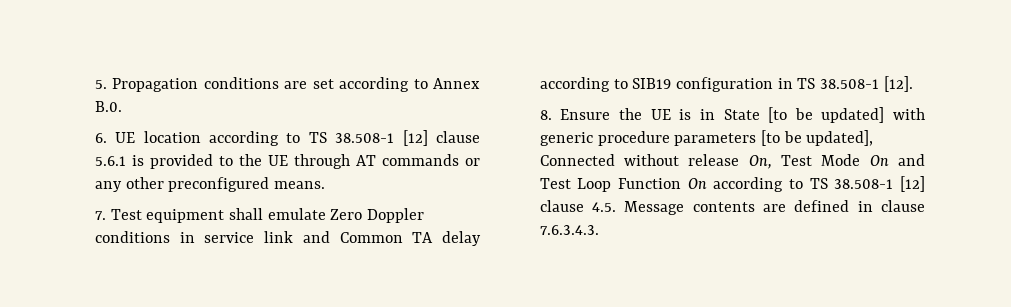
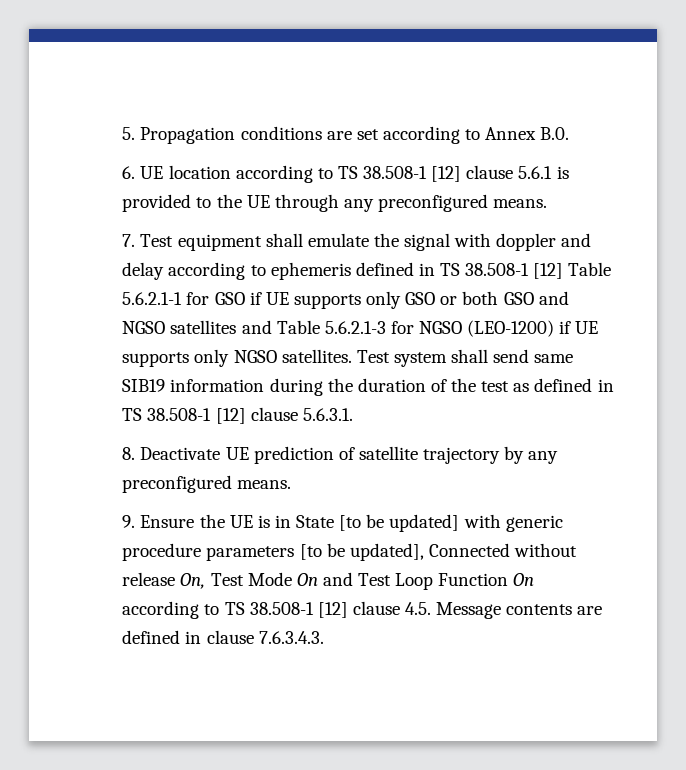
[355,154,481,166] [94,177,164,192] AT commands or any other -> [343,199,374,212] any
[330,208,425,223] [94,231,434,243] Zero Doppler conditions in service link and Common TA -> [373,233,592,251] the signal with doppler and
[632,76,913,92] [539,110,552,120] SIB19 configuration in TS 38.508-1 [12]. // 8. -> [270,262,612,280] [122,291,569,309] [122,320,599,337] [122,349,574,367] [122,378,614,396] [122,407,353,424] [122,446,559,464] [122,475,292,493] [122,515,136,528] ephemeris defined in TS 38.508-1 [12] Table 5.6.2.1-1 for GSO if UE supports only GSO or both GSO and NGSO satellites and Table 5.6.2.1-3 for NGSO (LEO-1200) if UE supports only NGSO satellites. Test system shall send same SIB19 information during the duration of the test as defined in TS 38.508-1 [12] clause 5.6.3.1. // 8. Deactivate UE prediction of satellite trajectory by any preconfigured means. // 9.

